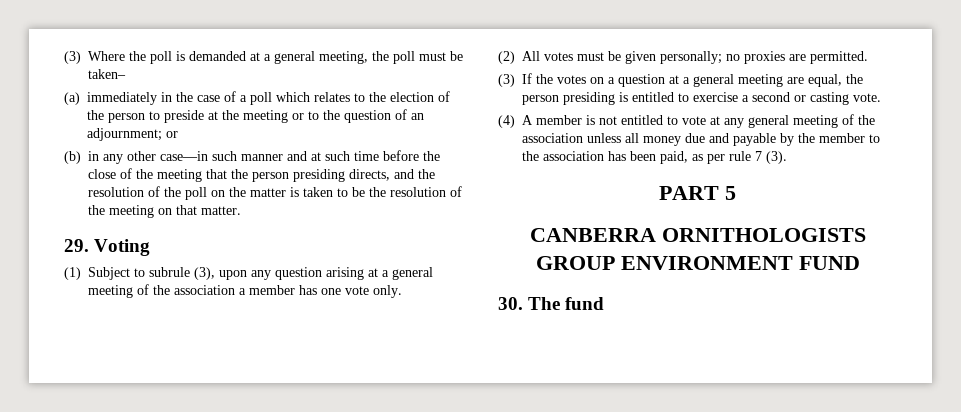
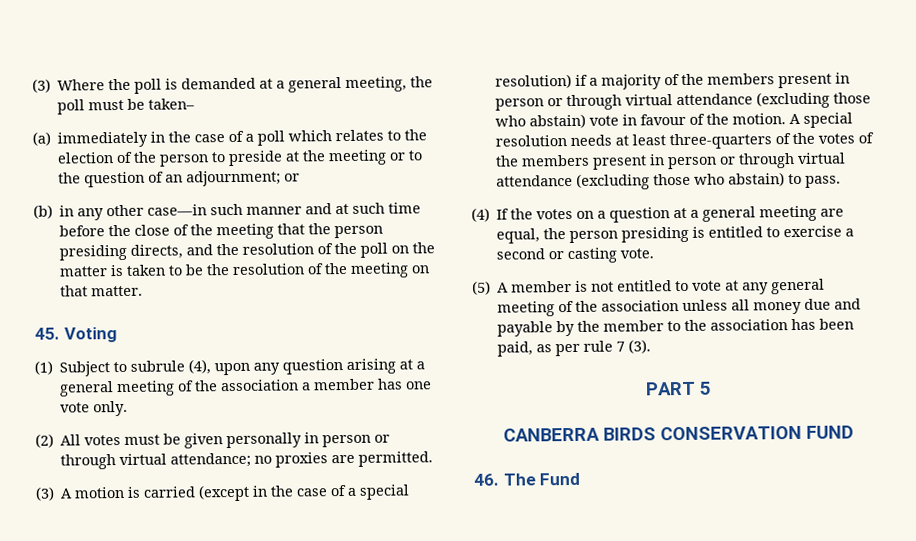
[64,239,89,252] 29. -> [34,327,60,340] 45.
[194,267,215,280] (3), -> [188,359,212,375] (4),
[660,51,868,64] [498,74,515,87] personally; no proxies are permitted. // (3) -> [226,432,391,449] [60,451,434,470] [35,484,411,502] [495,72,851,90] [495,91,872,111] [495,112,854,129] [495,132,875,150] [495,152,847,170] [496,172,842,190] [471,207,490,222] personally in person or through virtual attendance; no proxies are permitted. // (3) A motion is carried (except in the case of a special resolution) if a majority of the members present in person or through virtual attendance (excluding those who abstain) vote in favour of the motion. A special resolution needs at least three-quarters of the votes of the members present in person or through virtual attendance (excluding those who abstain) to pass. // (4)
[498,115,515,128] (4) -> [472,280,491,295] (5)
[661,228,866,242] [535,256,860,270] [498,297,605,310] ORNITHOLOGISTS GROUP ENVIRONMENT FUND // 30. The fund -> [603,425,854,441] [473,472,581,486] BIRDS CONSERVATION FUND // 46. The Fund

